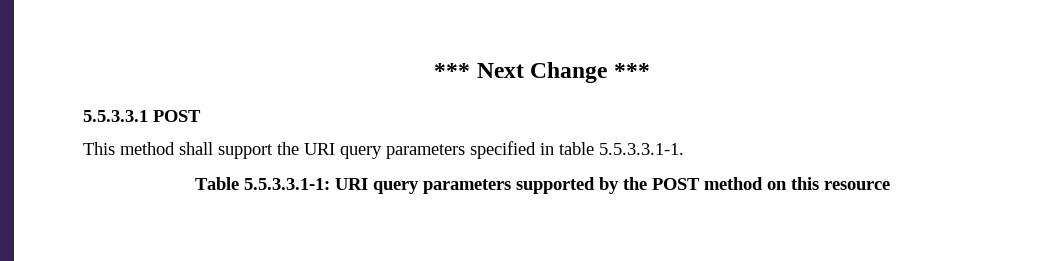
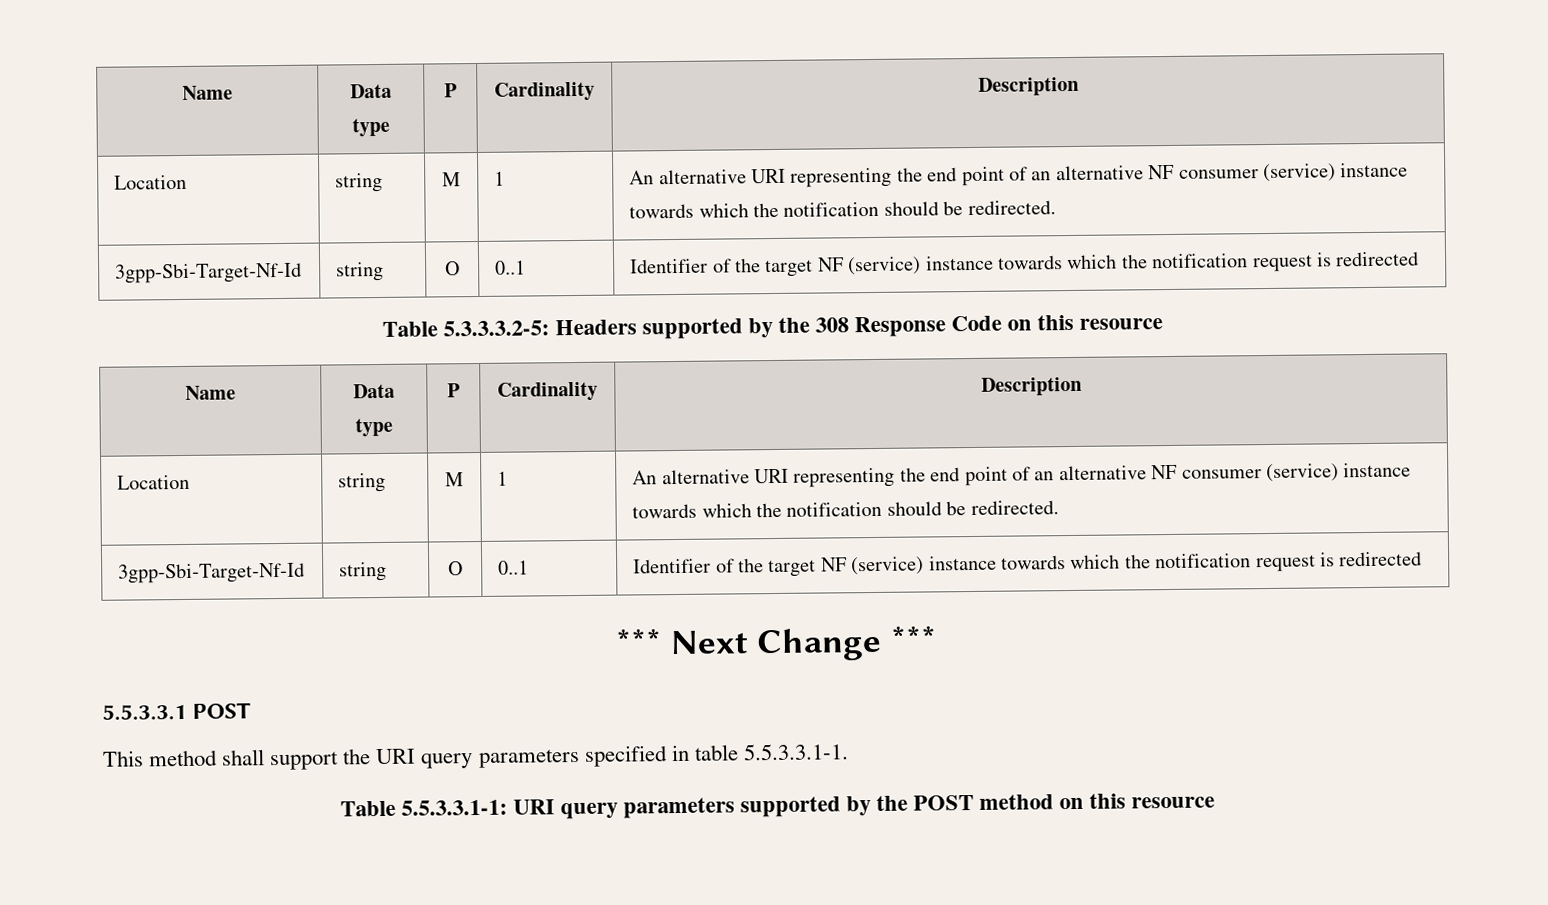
(434, 70) none -> [182,85,233,100] [350,83,392,99] [352,117,390,138] [444,83,457,98] [494,81,595,102] [977,76,1079,96] [114,174,188,190] [335,172,384,193] [442,172,461,187] [494,171,506,186] [629,162,1409,188] [629,200,1056,219] [115,262,303,284] [336,261,385,282] [445,261,460,276] [495,260,527,275] [630,251,1420,278] [381,314,1164,340] [185,385,236,400] [353,383,395,399] [355,417,393,438] [447,383,460,398] [497,381,598,402] [980,376,1082,396] [117,474,191,490] [338,472,387,493] [445,472,464,487] [497,471,509,486] [632,462,1412,488] [632,500,1059,519] [118,562,306,584] [339,561,388,582] [448,561,463,576] [498,560,530,575] [633,551,1423,578] Name | Data type | P | Cardinality | Description // Location | string | M | 1 | An alternative URI representing the end point of an alternative NF consumer (service) instance towards which the notification should be redirected. // 3gpp-Sbi-Target-Nf-Id | string | O | 0..1 | Identifier of the target NF (service) instance towards which the notification request is redirected // Table 5.3.3.3.2-5: Headers supported by the 308 Response Code on this resource // Name | Data type | P | Cardinality | Description // Location | string | M | 1 | An alternative URI representing the end point of an alternative NF consumer (service) instance towards which the notification should be redirected. // 3gpp-Sbi-Target-Nf-Id | string | O | 0..1 | Identifier of the target NF (service) instance towards which the notification request is redirected //

